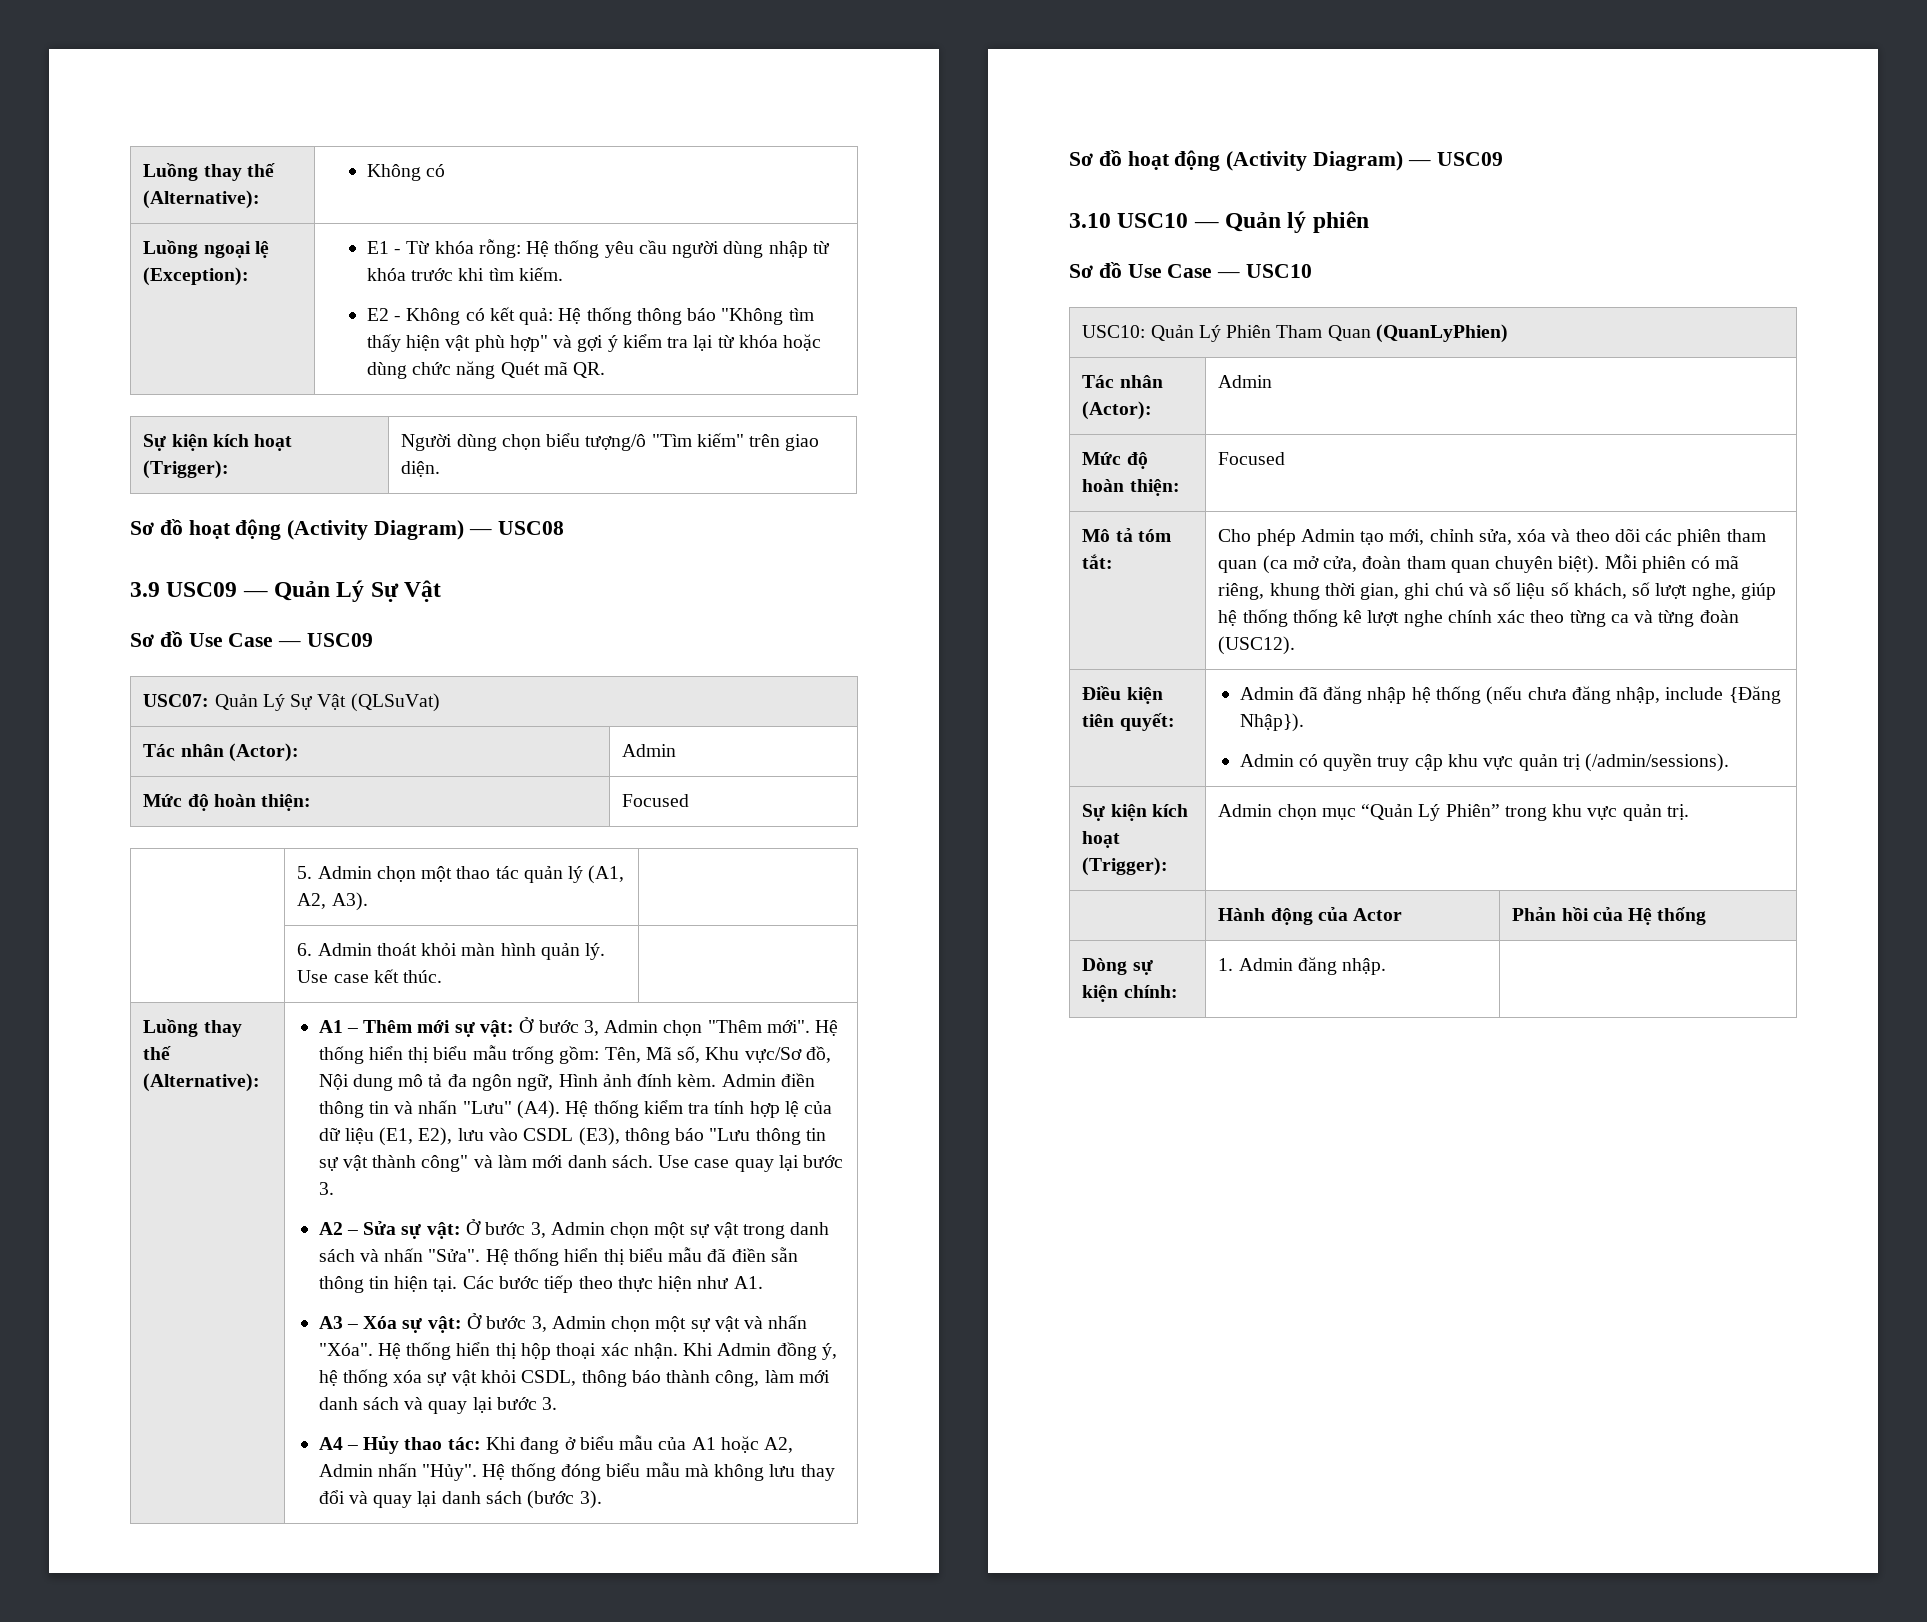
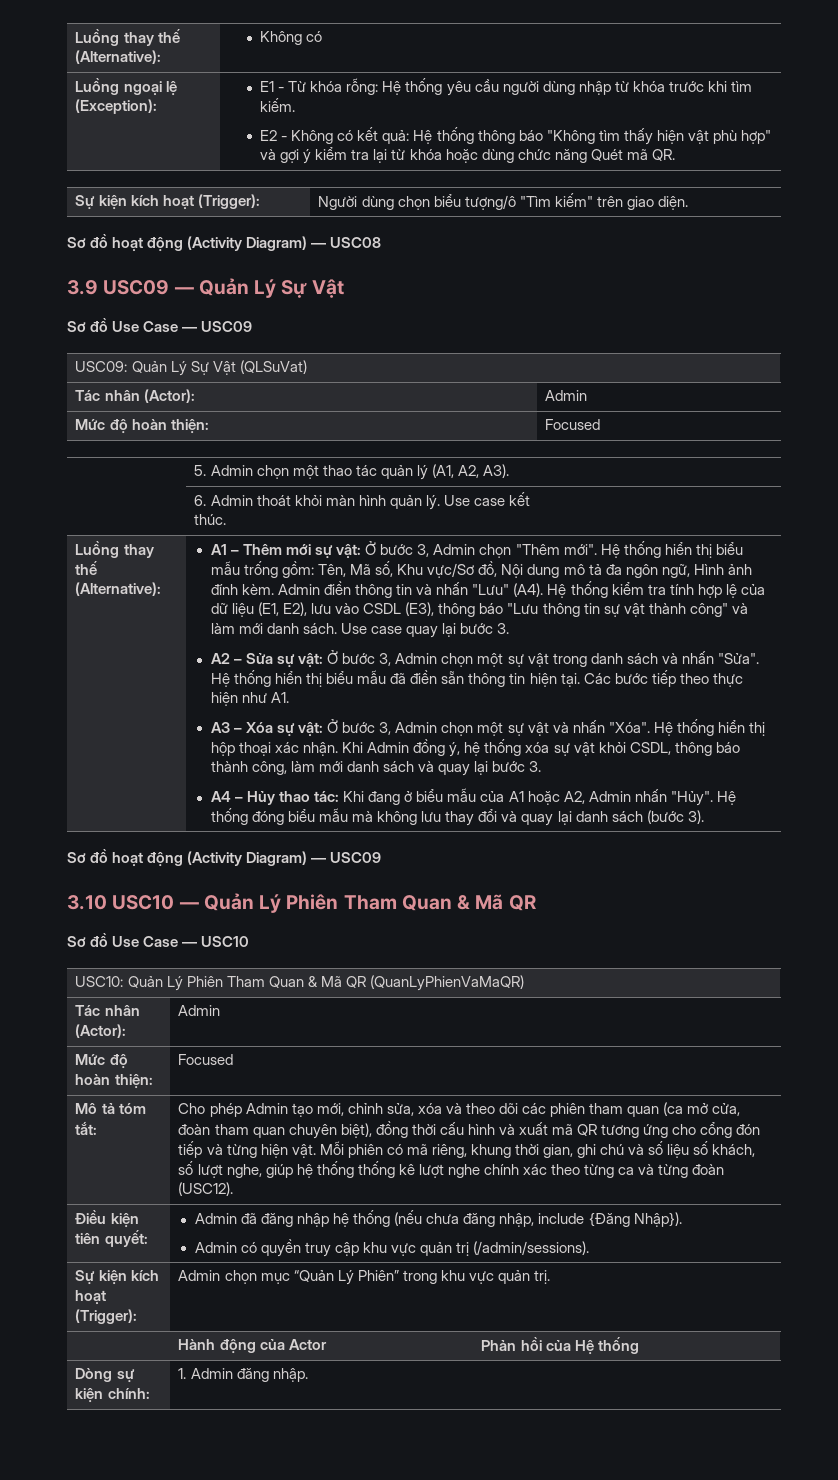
[143,694,210,707] USC07: -> [75,361,128,372] USC09:
[1287,211,1369,233] lý phiên -> [259,894,536,913] Lý Phiên Tham Quan & Mã QR
[1375,324,1508,343] (QuanLyPhien) -> [307,975,524,991] & Mã QR (QuanLyPhienVaMaQR)
[1558,555,1600,574] biệt). -> [340,1121,761,1138] [178,1141,316,1158] biệt), đồng thời cấu hình và xuất mã QR tương ứng cho cổng đón tiếp và từng hiện vật.

